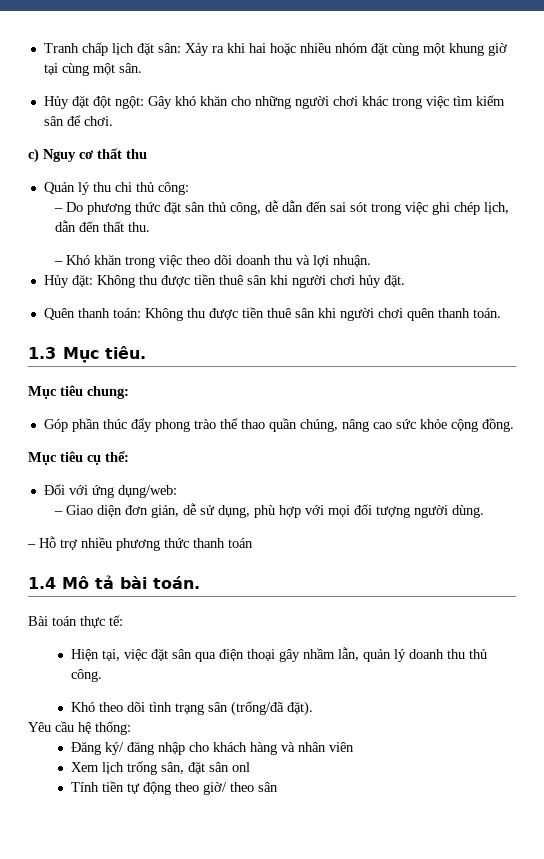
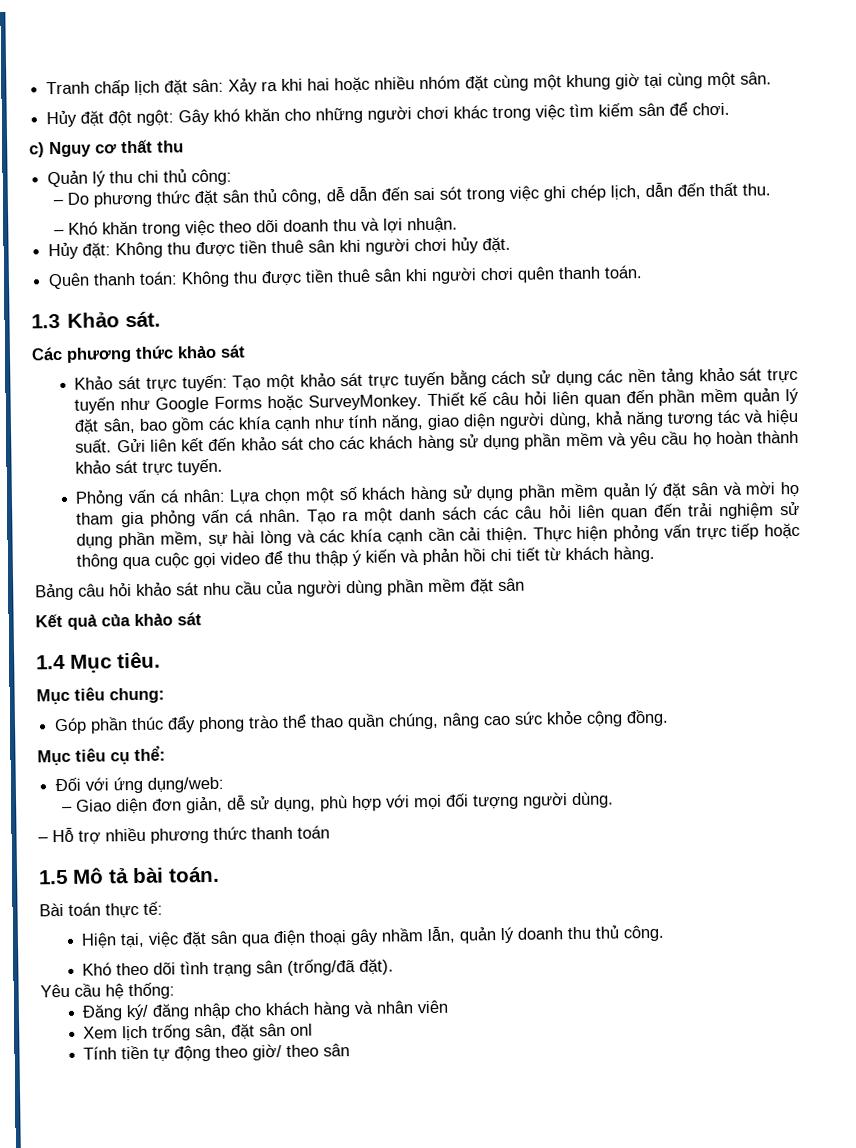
(56, 353) none -> [67,311,162,328] [31,344,246,363] [74,367,798,392] [74,387,800,414] [74,408,799,435] [75,429,800,453] [75,458,224,476] [75,481,800,507] [76,501,800,528] [76,522,800,549] [76,545,656,570] [35,577,525,601] [35,612,202,630] [36,654,66,670] Khảo sát. // Các phương thức khảo sát // Khảo sát trực tuyến: Tạo một khảo sát trực tuyến bằng cách sử dụng các nền tảng khảo sát trực tuyến như Google Forms hoặc SurveyMonkey. Thiết kế câu hỏi liên quan đến phần mềm quản lý đặt sân, bao gồm các khía cạnh như tính năng, giao diện người dùng, khả năng tương tác và hiệu suất. Gửi liên kết đến khảo sát cho các khách hàng sử dụng phần mềm và yêu cầu họ hoàn thành khảo sát trực tuyến. // Phỏng vấn cá nhân: Lựa chọn một số khách hàng sử dụng phần mềm quản lý đặt sân và mời họ tham gia phỏng vấn cá nhân. Tạo ra một danh sách các câu hỏi liên quan đến trải nghiệm sử dụng phần mềm, sự hài lòng và các khía cạnh cần cải thiện. Thực hiện phỏng vấn trực tiếp hoặc thông qua cuộc gọi video để thu thập ý kiến và phản hồi chi tiết từ khách hàng. // Bảng câu hỏi khảo sát nhu cầu của người dùng phần mềm đặt sân // Kết quả của khảo sát // 1.4
[28,577,56,589] 1.4 -> [38,869,68,885] 1.5

